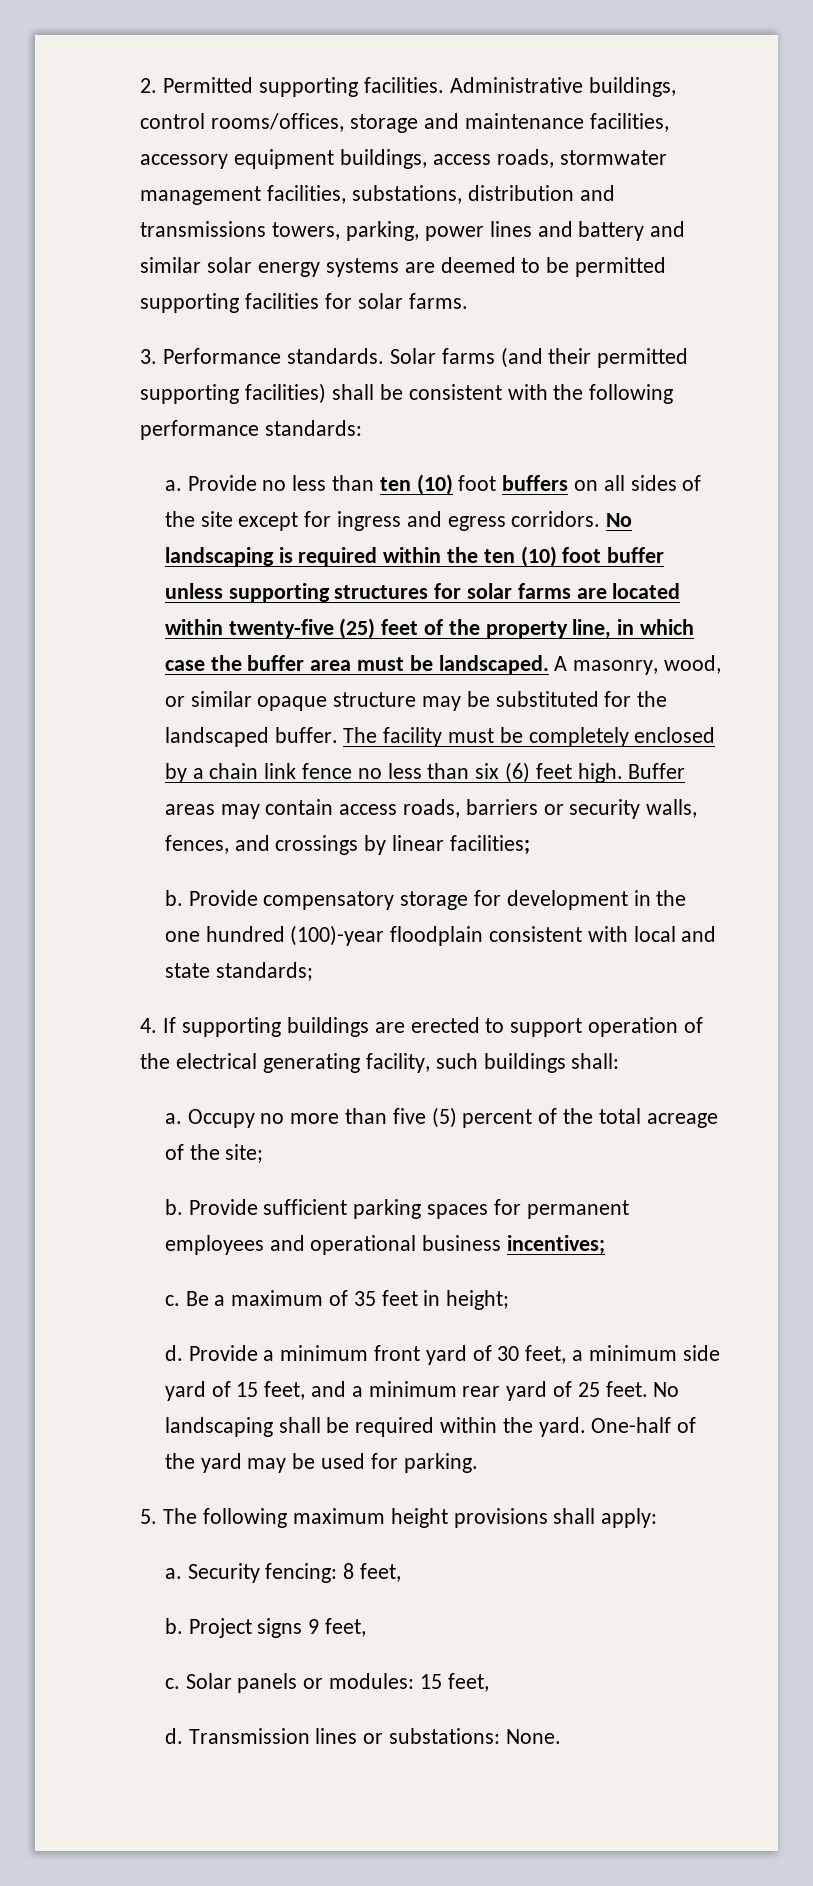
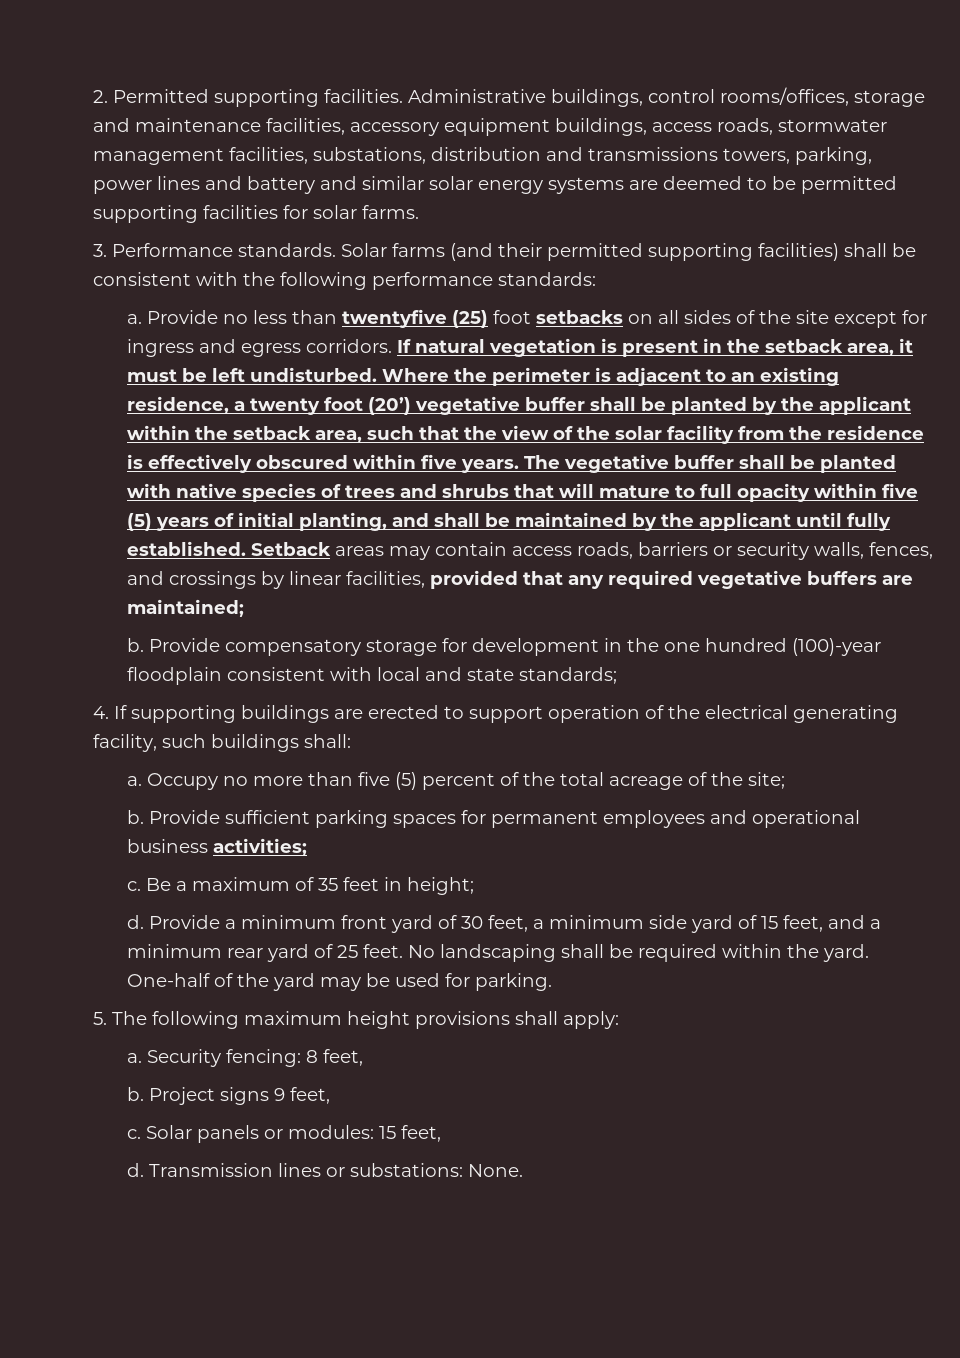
[379,474,569,495] ten (10) foot buffers -> [342,309,624,328] twentyfive (25) foot setbacks
[606,513,633,527] [164,546,665,567] [164,583,681,602] [164,618,694,639] [164,655,721,675] [164,691,668,711] [164,727,716,747] [164,762,686,783] No landscaping is required within the ten (10) foot buffer unless supporting structures for solar farms are located within twenty-five (25) feet of the property line, in which case the buffer area must be landscaped. A masonry, wood, or similar opaque structure may be substituted for the landscaped buffer. The facility must be completely enclosed by a chain link fence no less than six (6) feet high. Buffer -> [397,338,914,357] [127,367,840,386] [127,396,912,415] [127,425,925,444] [127,454,897,473] [127,483,919,502] [127,512,892,531] [127,541,332,556] If natural vegetation is present in the setback area, it must be left undisturbed. Where the perimeter is adjacent to an existing residence, a twenty foot (20’) vegetative buffer shall be planted by the applicant within the setback area, such that the view of the solar facility from the residence is effectively obscured within five years. The vegetative buffer shall be planted with native species of trees and shrubs that will mature to full opacity within five (5) years of initial planting, and shall be maintained by the applicant until fully established. Setback
[449,835,530,855] facilities; -> [346,570,914,589] [127,599,245,617] facilities, provided that any required vegetative buffers are maintained;
[506,1235,605,1255] incentives; -> [213,838,308,856] activities;

